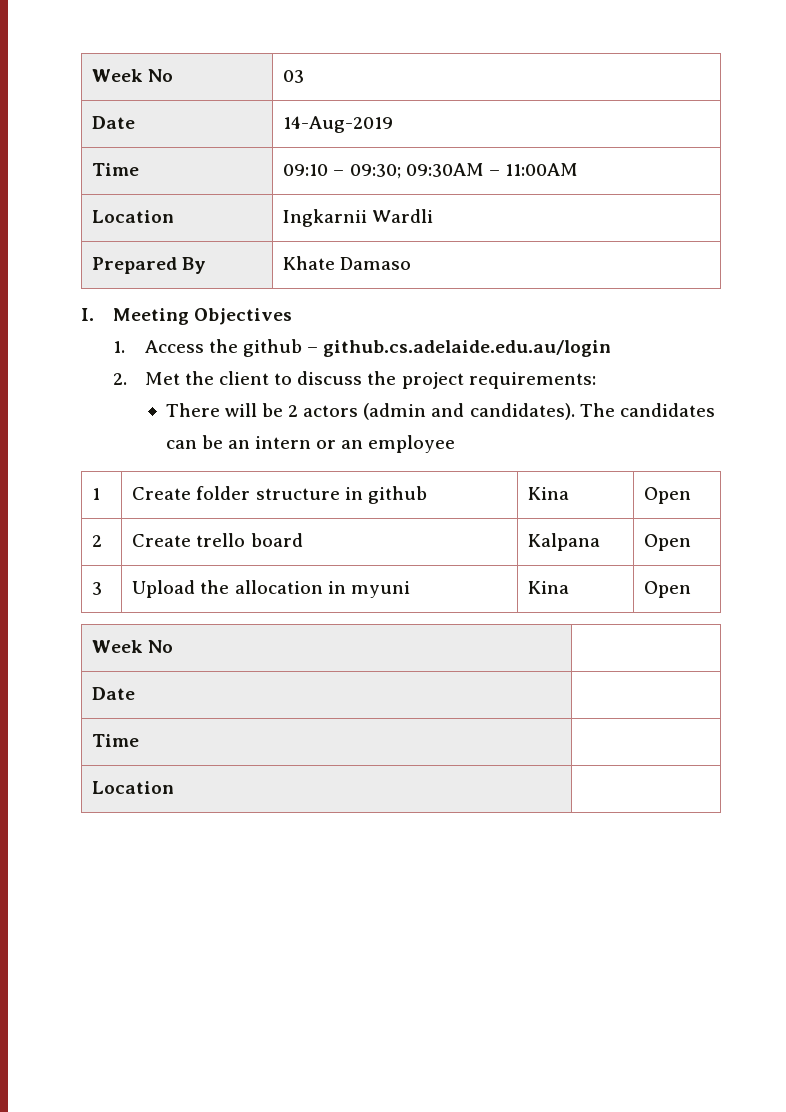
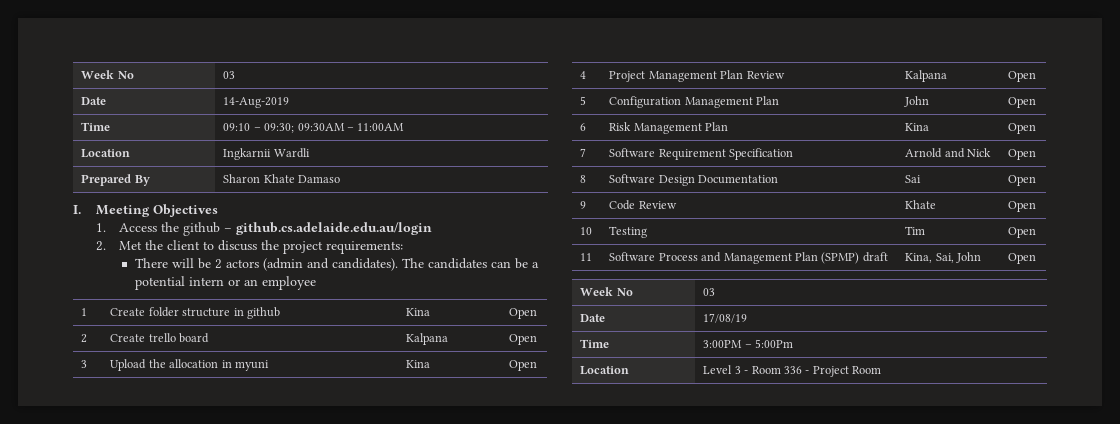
(207, 265) none -> [223,174,261,183] Sharon
[227,440,250,449] an -> [531,262,539,268] [134,276,185,290] a potential
[92,640,174,653] [92,687,136,700] [92,734,140,747] [92,781,175,794] // Week No | // Date | // Time | // Location | -> [580,71,587,79] [609,70,785,82] [905,70,948,82] [1008,71,1037,82] [580,96,587,105] [609,96,780,108] [904,96,930,107] [1008,97,1037,108] [580,123,587,131] [609,122,729,134] [905,123,930,131] [1008,123,1037,134] [580,148,587,157] [609,148,794,160] [905,148,992,158] [1008,149,1037,160] [580,175,587,183] [609,174,779,186] [905,175,922,183] [1008,175,1037,186] [580,201,587,209] [609,200,677,210] [905,200,937,209] [1008,201,1037,212] [580,227,593,235] [609,226,648,238] [905,226,926,235] [1008,227,1037,238] [580,253,593,261] [609,252,888,264] [905,252,982,263] [1008,253,1037,264] [580,287,633,296] [703,288,716,296] [580,314,606,322] [703,313,748,323] [580,339,610,348] [703,339,794,348] [580,366,630,375] [703,365,882,377] // 4 | Project Management Plan Review | Kalpana | Open // 5 | Configuration Management Plan | John | Open // 6 | Risk Management Plan | Kina | Open // 7 | Software Requirement Specification | Arnold and Nick | Open // 8 | Software Design Documentation | Sai | Open // 9 | Code Review | Khate | Open // 10 | Testing | Tim | Open // 11 | Software Process and Management Plan (SPMP) draft | Kina, Sai, John | Open // Week No | 03 // Date | 17/08/19 // Time | 3:00PM – 5:00Pm // Location | Level 3 - Room 336 - Project Room

